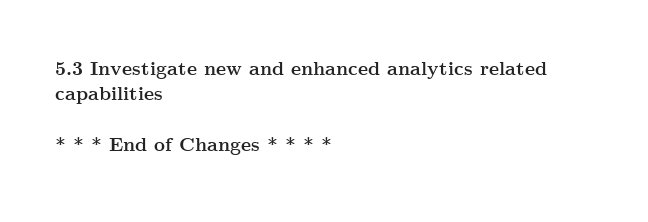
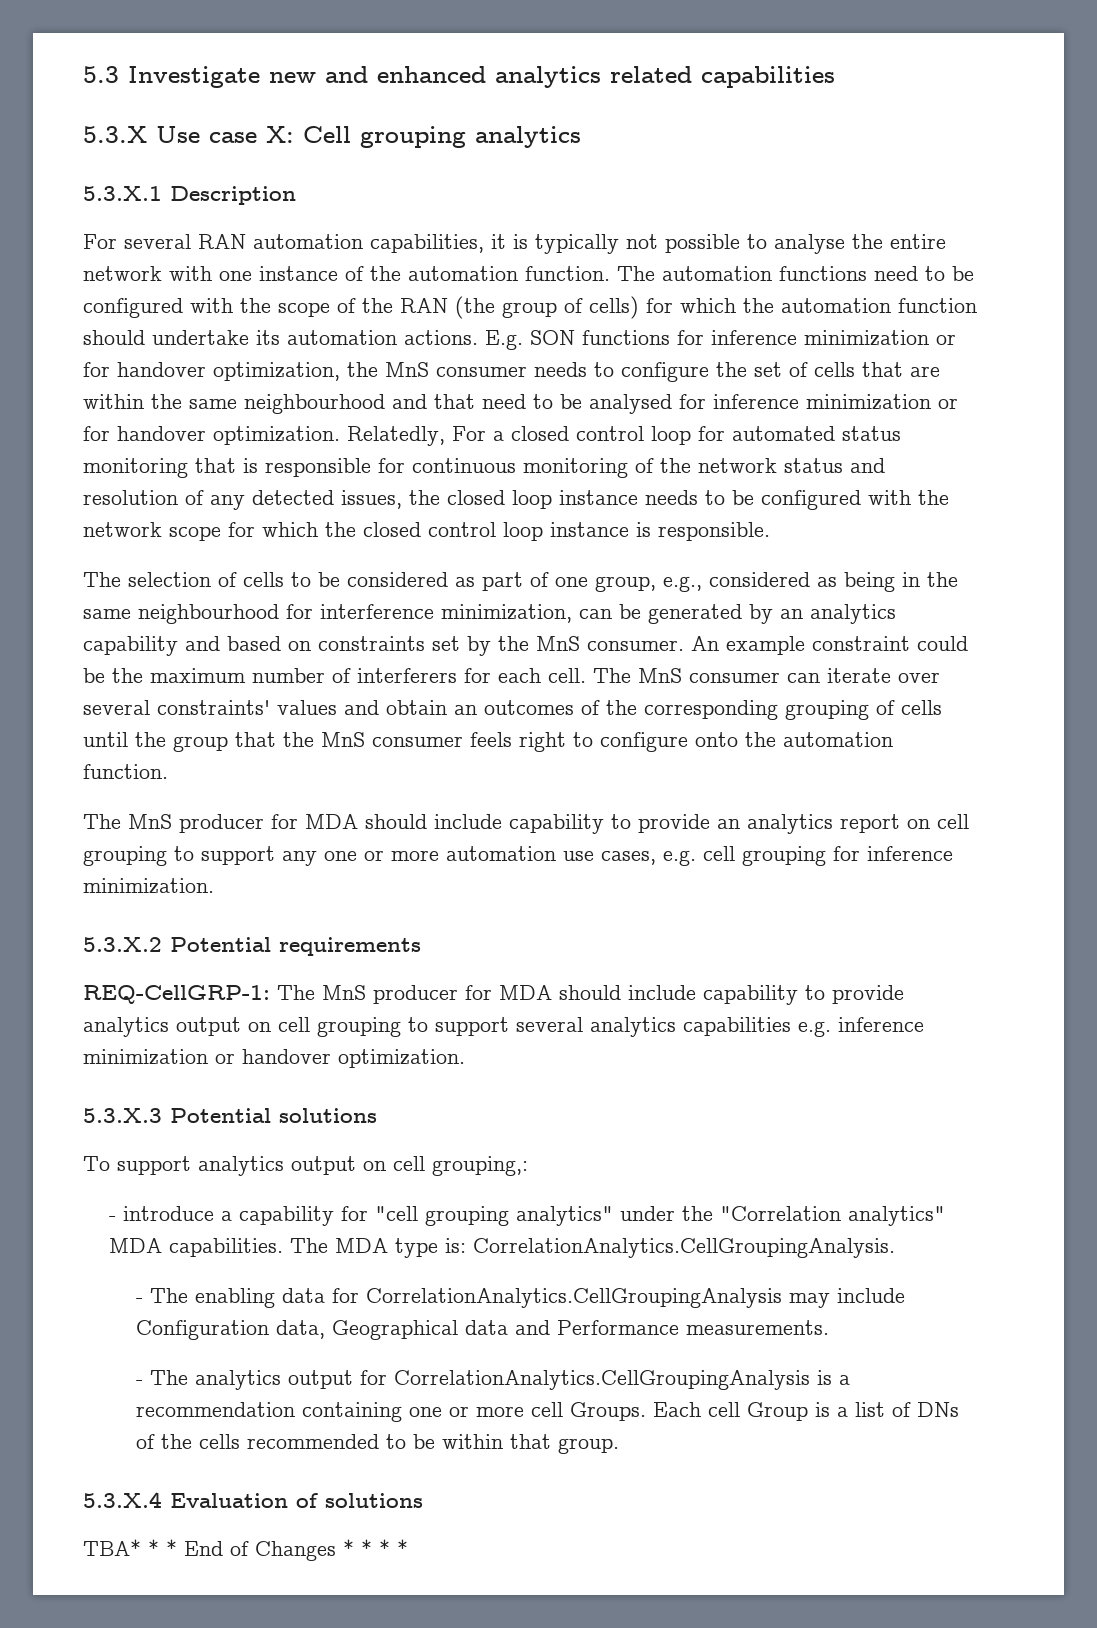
[55,137,66,151] * -> [83,126,581,148] [83,186,296,205] [83,234,946,254] [83,266,974,281] [83,296,977,319] [83,330,956,350] [83,362,940,382] [83,394,958,414] [83,426,901,446] [83,458,885,478] [83,490,949,510] [83,522,770,541] [83,572,958,592] [83,604,896,624] [83,636,968,656] [83,668,940,683] [83,700,942,720] [83,732,893,752] [83,764,168,779] [83,814,969,834] [83,846,953,866] [83,878,214,894] [83,937,421,956] [83,985,904,1005] [83,1017,924,1037] [83,1049,465,1068] [83,1108,377,1123] [83,1156,528,1176] [109,1206,946,1226] [109,1238,896,1258] [135,1288,905,1308] [135,1320,829,1340] [135,1370,850,1390] [135,1402,959,1422] [135,1434,619,1454] [83,1492,423,1508] [83,1539,141,1556] 5.3.X Use case X: Cell grouping analytics // 5.3.X.1 Description // For several RAN automation capabilities, it is typically not possible to analyse the entire network with one instance of the automation function. The automation functions need to be configured with the scope of the RAN (the group of cells) for which the automation function should undertake its automation actions. E.g. SON functions for inference minimization or for handover optimization, the MnS consumer needs to configure the set of cells that are within the same neighbourhood and that need to be analysed for inference minimization or for handover optimization. Relatedly, For a closed control loop for automated status monitoring that is responsible for continuous monitoring of the network status and resolution of any detected issues, the closed loop instance needs to be configured with the network scope for which the closed control loop instance is responsible. // The selection of cells to be considered as part of one group, e.g., considered as being in the same neighbourhood for interference minimization, can be generated by an analytics capability and based on constraints set by the MnS consumer. An example constraint could be the maximum number of interferers for each cell. The MnS consumer can iterate over several constraints' values and obtain an outcomes of the corresponding grouping of cells until the group that the MnS consumer feels right to configure onto the automation function. // The MnS producer for MDA should include capability to provide an analytics report on cell grouping to support any one or more automation use cases, e.g. cell grouping for inference minimization. // 5.3.X.2 Potential requirements // REQ-CellGRP-1: The MnS producer for MDA should include capability to provide analytics output on cell grouping to support several analytics capabilities e.g. inference minimization or handover optimization. // 5.3.X.3 Potential solutions // To support analytics output on cell grouping,: // - introduce a capability for "cell grouping analytics" under the "Correlation analytics" MDA capabilities. The MDA type is: CorrelationAnalytics.CellGroupingAnalysis. // - The enabling data for CorrelationAnalytics.CellGroupingAnalysis may include Configuration data, Geographical data and Performance measurements. // - The analytics output for CorrelationAnalytics.CellGroupingAnalysis is a recommendation containing one or more cell Groups. Each cell Group is a list of DNs of the cells recommended to be within that group. // 5.3.X.4 Evaluation of solutions // TBA*

